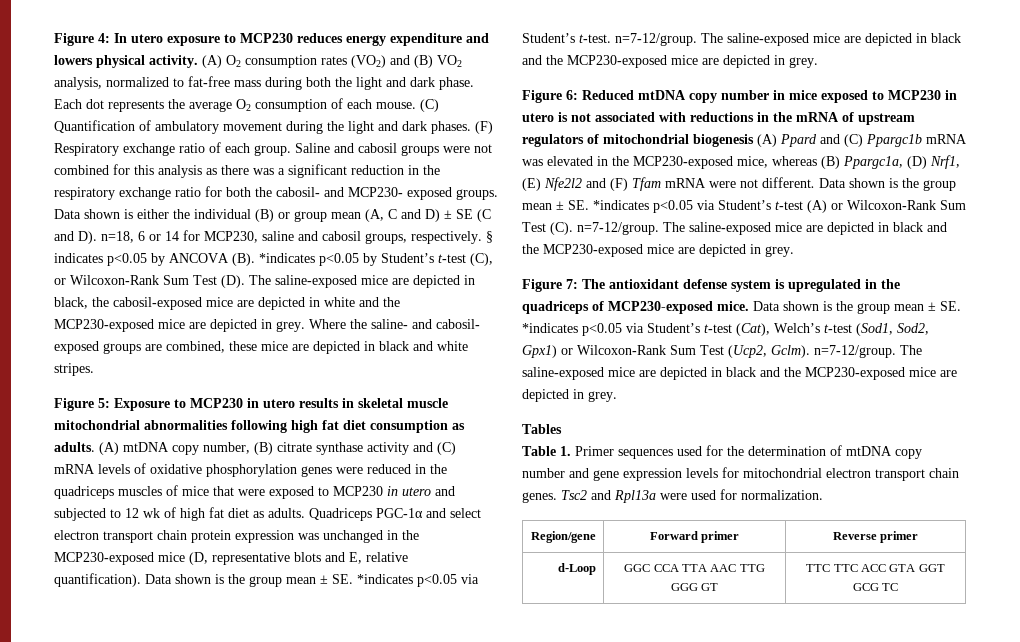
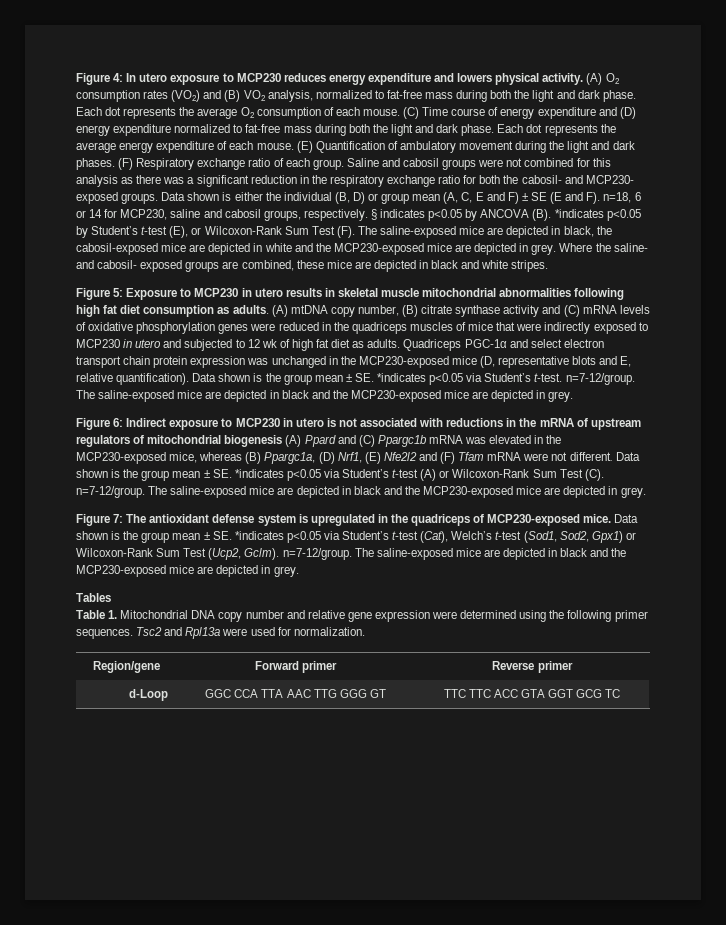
(439, 105) none -> [422,107,636,119] [76,124,616,136] [76,141,313,153] Time course of energy expenditure and (D) energy expenditure normalized to fat-free mass during both the light and dark phase. Each dot represents the average energy expenditure of each mouse. (E)
[255,209,274,222] (B) -> [334,192,365,204] (B, D)
[388,209,491,222] [54,231,97,244] C and D) ± SE (C and D). -> [461,192,601,204] C, E and F) ± SE (E and F).
[470,253,493,266] [54,275,245,288] (C), or Wilcoxon-Rank Sum Test (D). -> [169,226,355,238] (E), or Wilcoxon-Rank Sum Test (F).
(265, 492) none -> [544,322,591,334] indirectly
[582,90,868,103] Reduced mtDNA copy number in mice exposed -> [126,418,219,430] Indirect exposure
[575,445,892,459] Primer sequences used for the determination of mtDNA -> [120,610,216,619] Mitochondrial DNA
(589, 473) none -> [307,610,345,619] relative
[686,467,959,481] [522,492,557,503] levels for mitochondrial electron transport chain genes. -> [432,610,648,622] [76,629,133,639] were determined using the following primer sequences.

